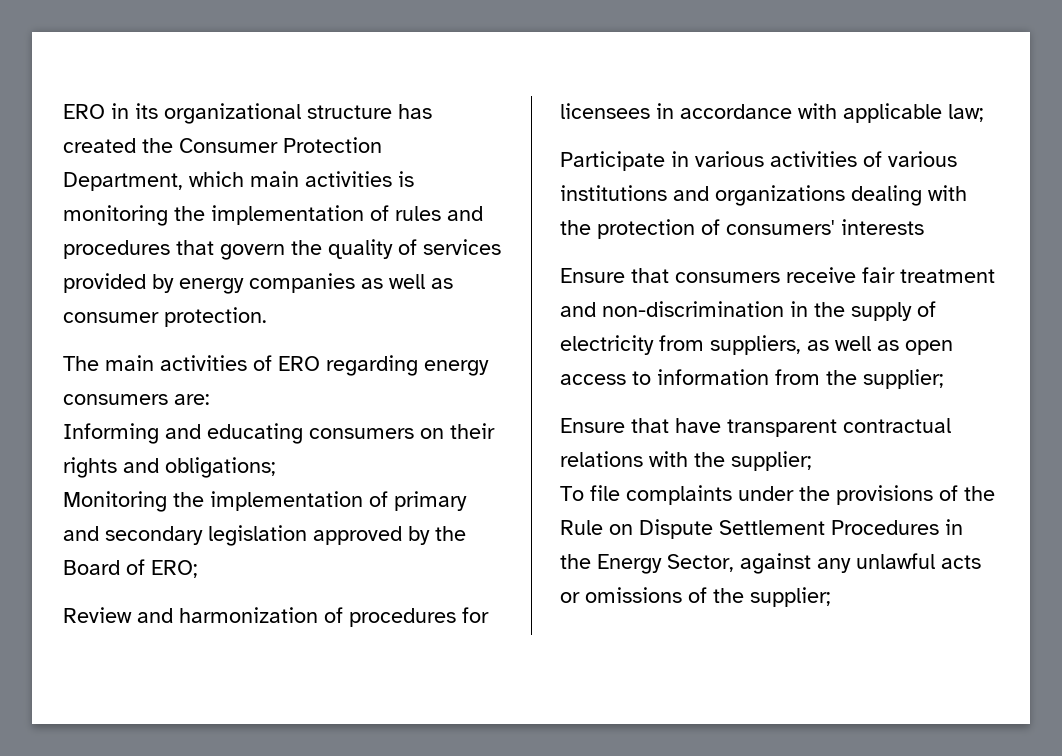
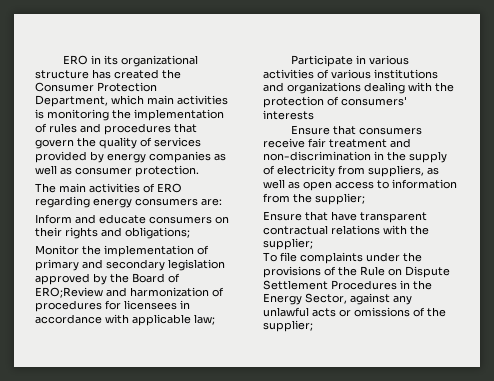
[63,423,303,444] Informing and educating -> [35,214,146,224] Inform and educate
[63,491,167,512] Monitoring -> [35,245,79,255] Monitor
[151,560,198,578] [63,607,132,623] ERO; // Review -> [35,287,103,298] ERO;Review

